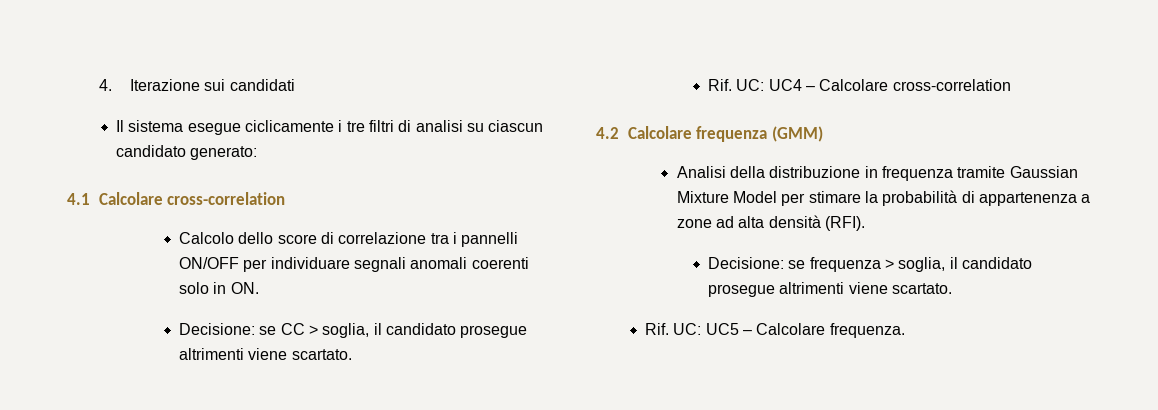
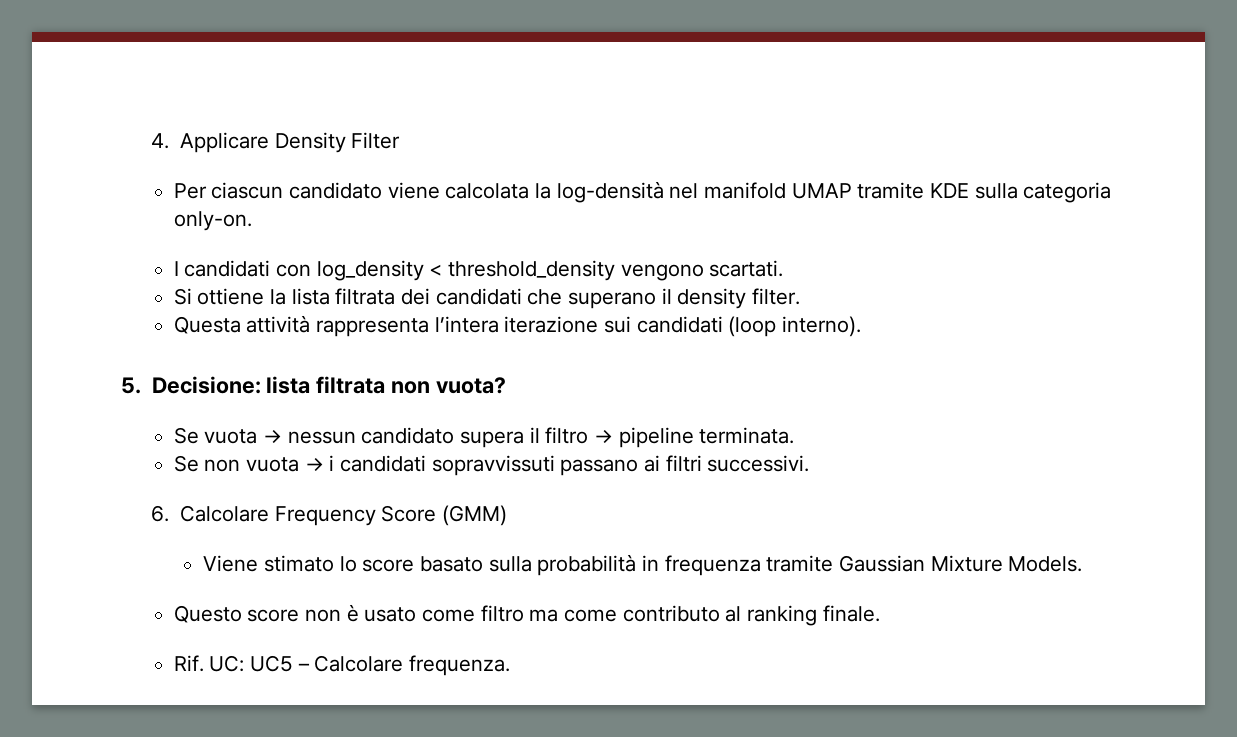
[130,79,295,91] [116,120,544,135] [116,145,258,160] [67,192,286,205] [179,232,519,247] [179,257,529,272] [179,282,259,294] [179,323,528,338] [179,348,352,360] [708,79,1011,91] [596,126,823,142] [676,166,861,178] Iterazione sui candidati // Il sistema esegue ciclicamente i tre filtri di analisi su ciascun candidato generato: // 4.1 Calcolare cross-correlation // Calcolo dello score di correlazione tra i pannelli ON/OFF per individuare segnali anomali coerenti solo in ON. // Decisione: se CC > soglia, il candidato prosegue altrimenti viene scartato. // Rif. UC: UC4 – Calcolare cross-correlation // 4.2 Calcolare frequenza (GMM) // Analisi della distribuzione -> [180,132,401,153] [173,181,1112,203] [173,211,252,231] [173,260,784,281] [173,288,801,309] [173,315,862,337] [121,376,507,394] [173,427,795,448] [173,455,810,476] [150,505,508,526] [203,554,637,576] Applicare Density Filter // Per ciascun candidato viene calcolata la log-densità nel manifold UMAP tramite KDE sulla categoria only-on. // I candidati con log_density < threshold_density vengono scartati. // Si ottiene la lista filtrata dei candidati che superano il density filter. // Questa attività rappresenta l’intera iterazione sui candidati (loop interno). // 5. Decisione: lista filtrata non vuota? // Se vuota → nessun candidato supera il filtro → pipeline terminata. // Se non vuota → i candidati sopravvissuti passano ai filtri successivi. // 6. Calcolare Frequency Score (GMM) // Viene stimato lo score basato sulla probabilità
[732,190,1091,206] [676,215,865,231] [708,257,1033,272] [708,282,953,297] Model per stimare la probabilità di appartenenza a zone ad alta densità (RFI). // Decisione: se frequenza > soglia, il candidato prosegue altrimenti viene scartato. -> [1008,556,1083,572] [173,604,880,626] Models. // Questo score non è usato come filtro ma come contributo al ranking finale.

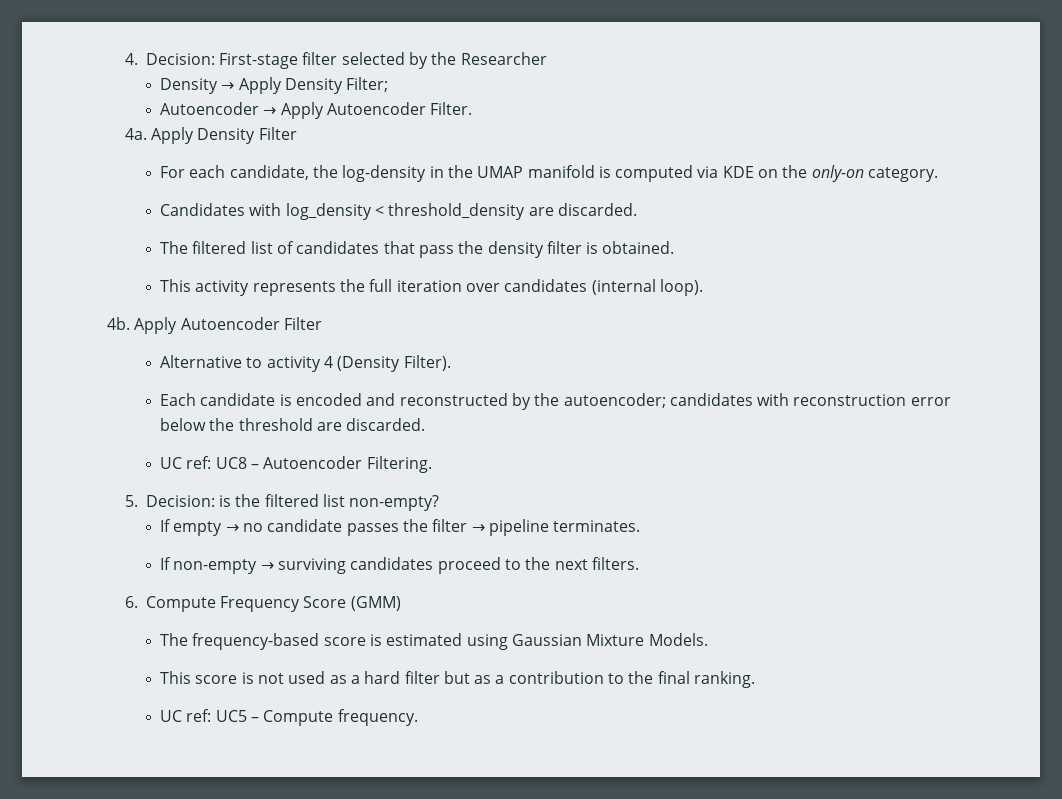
[180,132,401,153] [173,181,1112,203] [173,211,252,231] [173,260,784,281] [173,288,801,309] [173,315,862,337] [121,376,507,394] [173,427,795,448] [173,455,810,476] Applicare Density Filter // Per ciascun candidato viene calcolata la log-densità nel manifold UMAP tramite KDE sulla categoria only-on. // I candidati con log_density < threshold_density vengono scartati. // Si ottiene la lista filtrata dei candidati che superano il density filter. // Questa attività rappresenta l’intera iterazione sui candidati (loop interno). // 5. Decisione: lista filtrata non vuota? // Se vuota → nessun candidato supera il filtro → pipeline terminata. // Se non vuota → i candidati sopravvissuti passano ai filtri successivi. -> [145,52,547,69] [159,77,389,94] [159,102,473,119] [124,127,297,144] [159,165,939,182] [159,203,637,220] [159,241,675,258] [159,279,703,296] [107,317,322,334] [159,355,451,372] [159,393,951,410] [159,418,426,431] [159,456,432,473] [124,494,440,511] [159,519,641,536] [159,557,639,574] Decision: First-stage filter selected by the Researcher // Density → Apply Density Filter; // Autoencoder → Apply Autoencoder Filter. // 4a. Apply Density Filter // For each candidate, the log-density in the UMAP manifold is computed via KDE on the only-on category. // Candidates with log_density < threshold_density are discarded. // The filtered list of candidates that pass the density filter is obtained. // This activity represents the full iteration over candidates (internal loop). // 4b. Apply Autoencoder Filter // Alternative to activity 4 (Density Filter). // Each candidate is encoded and reconstructed by the autoencoder; candidates with reconstruction error below the threshold are discarded. // UC ref: UC8 – Autoencoder Filtering. // 5. Decision: is the filtered list non-empty? // If empty → no candidate passes the filter → pipeline terminates. // If non-empty → surviving candidates proceed to the next filters.
[180,505,270,522] Calcolare -> [145,596,216,612] Compute
[203,554,1083,576] [173,604,880,626] [173,655,511,676] Viene stimato lo score basato sulla probabilità in frequenza tramite Gaussian Mixture Models. // Questo score non è usato come filtro ma come contributo al ranking finale. // Rif. UC: UC5 – Calcolare frequenza. -> [159,633,708,650] [159,671,756,688] [159,709,418,726] The frequency-based score is estimated using Gaussian Mixture Models. // This score is not used as a hard filter but as a contribution to the final ranking. // UC ref: UC5 – Compute frequency.

